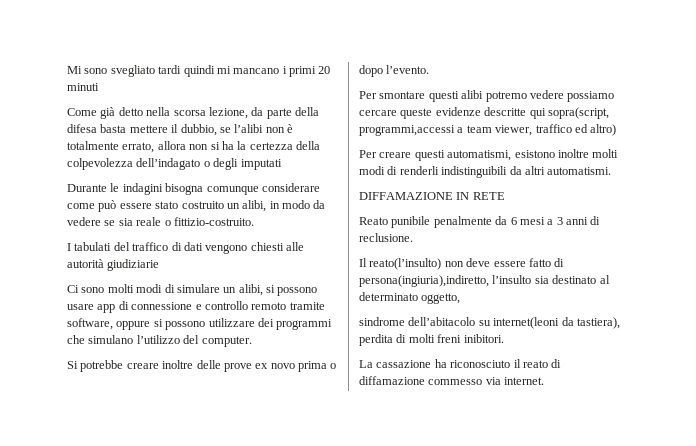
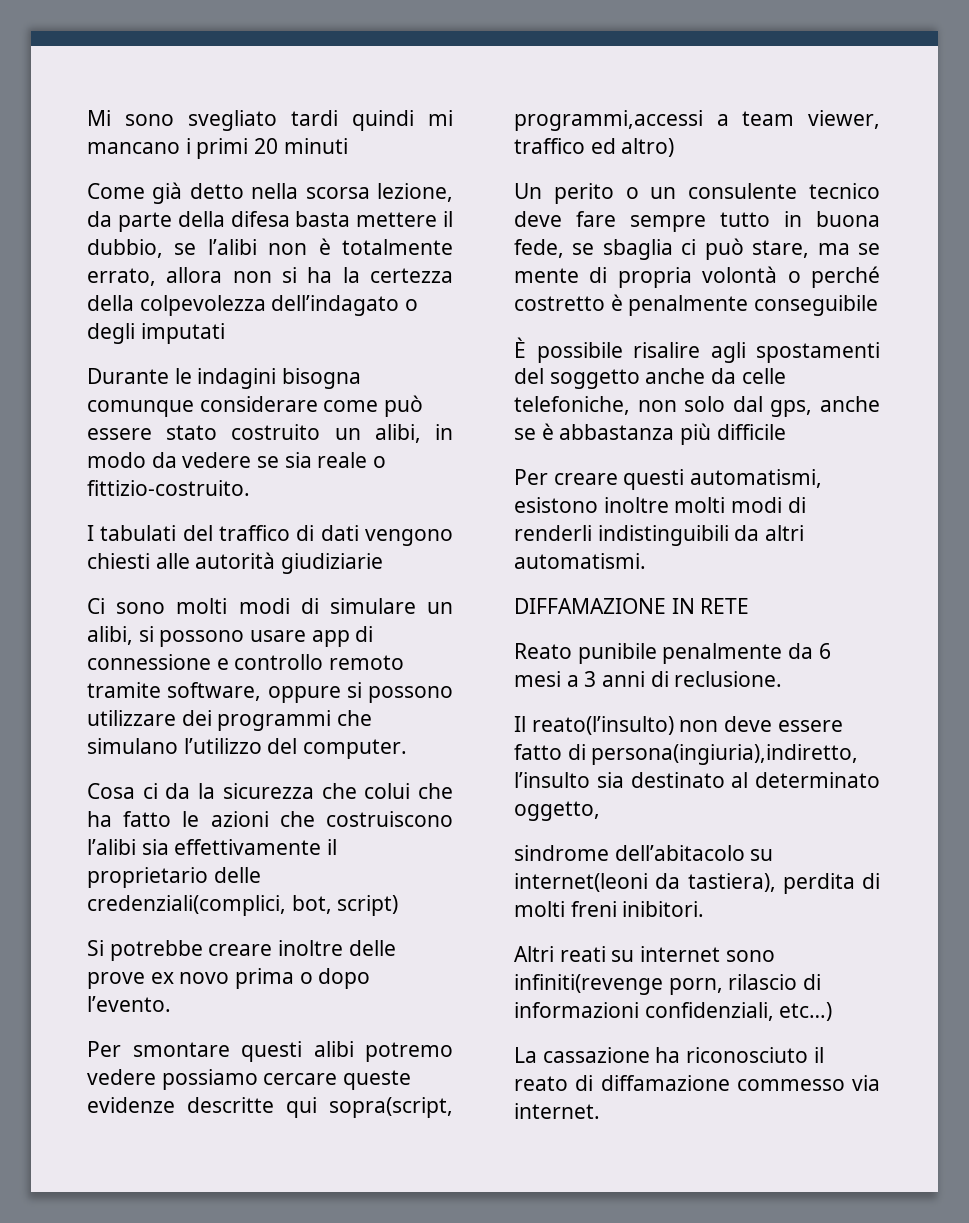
(252, 341) none -> [87,783,453,799] [87,811,453,827] [87,839,338,855] [87,867,261,888] [87,895,399,916] // Cosa ci da la sicurezza che colui che ha fatto le azioni che costruiscono l’alibi sia effettivamente il proprietario delle credenziali(complici, bot, script)
(617, 130) none -> [514,183,880,204] [514,211,880,232] [514,238,880,260] [514,266,880,288] [514,294,879,316] [514,337,880,363] [514,368,786,389] [514,396,880,417] [514,423,786,445] // Un perito o un consulente tecnico deve fare sempre tutto in buona fede, se sbaglia ci può stare, ma se mente di propria volontà o perché costretto è penalmente conseguibile // È possibile risalire agli spostamenti del soggetto anche da celle telefoniche, non solo dal gps, anche se è abbastanza più difficile
(504, 338) none -> [514,946,775,962] [514,974,822,995] [514,1002,833,1021] // Altri reati su internet sono infiniti(revenge porn, rilascio di informazioni confidenziali, etc…)

